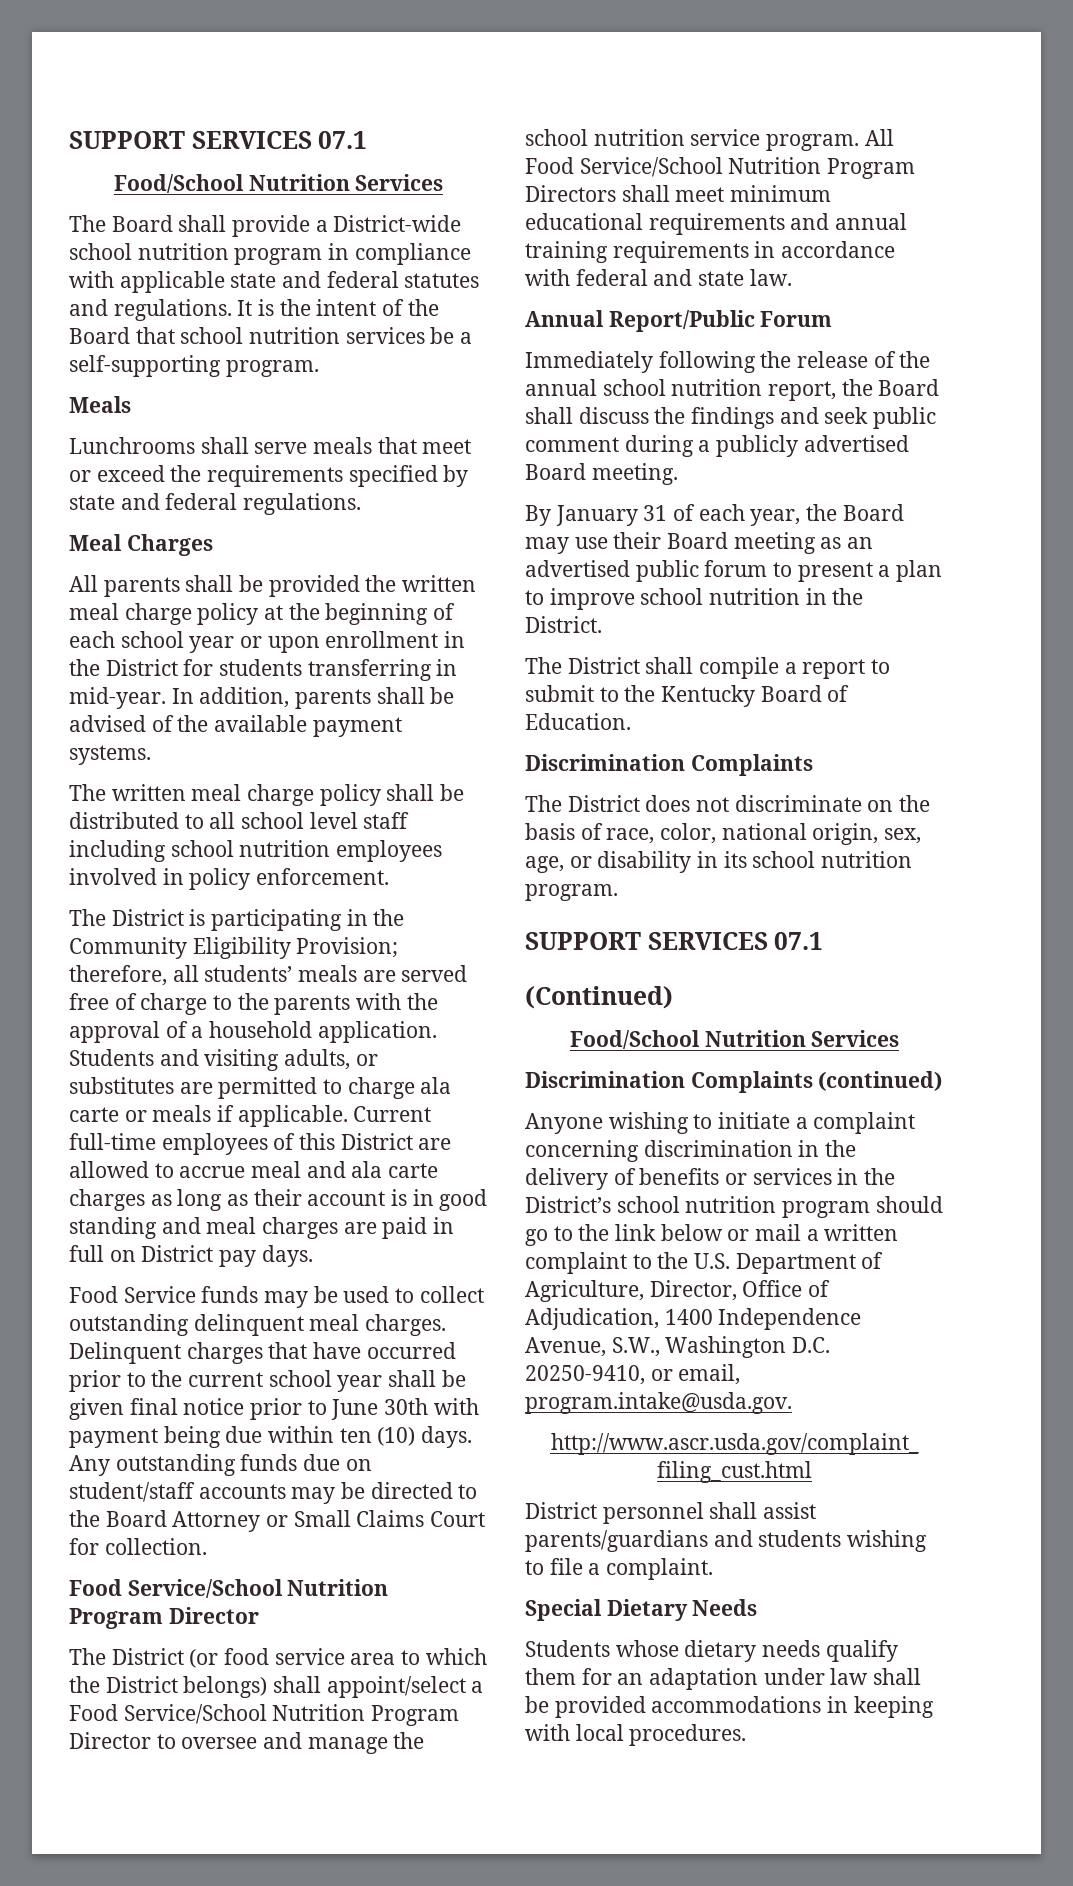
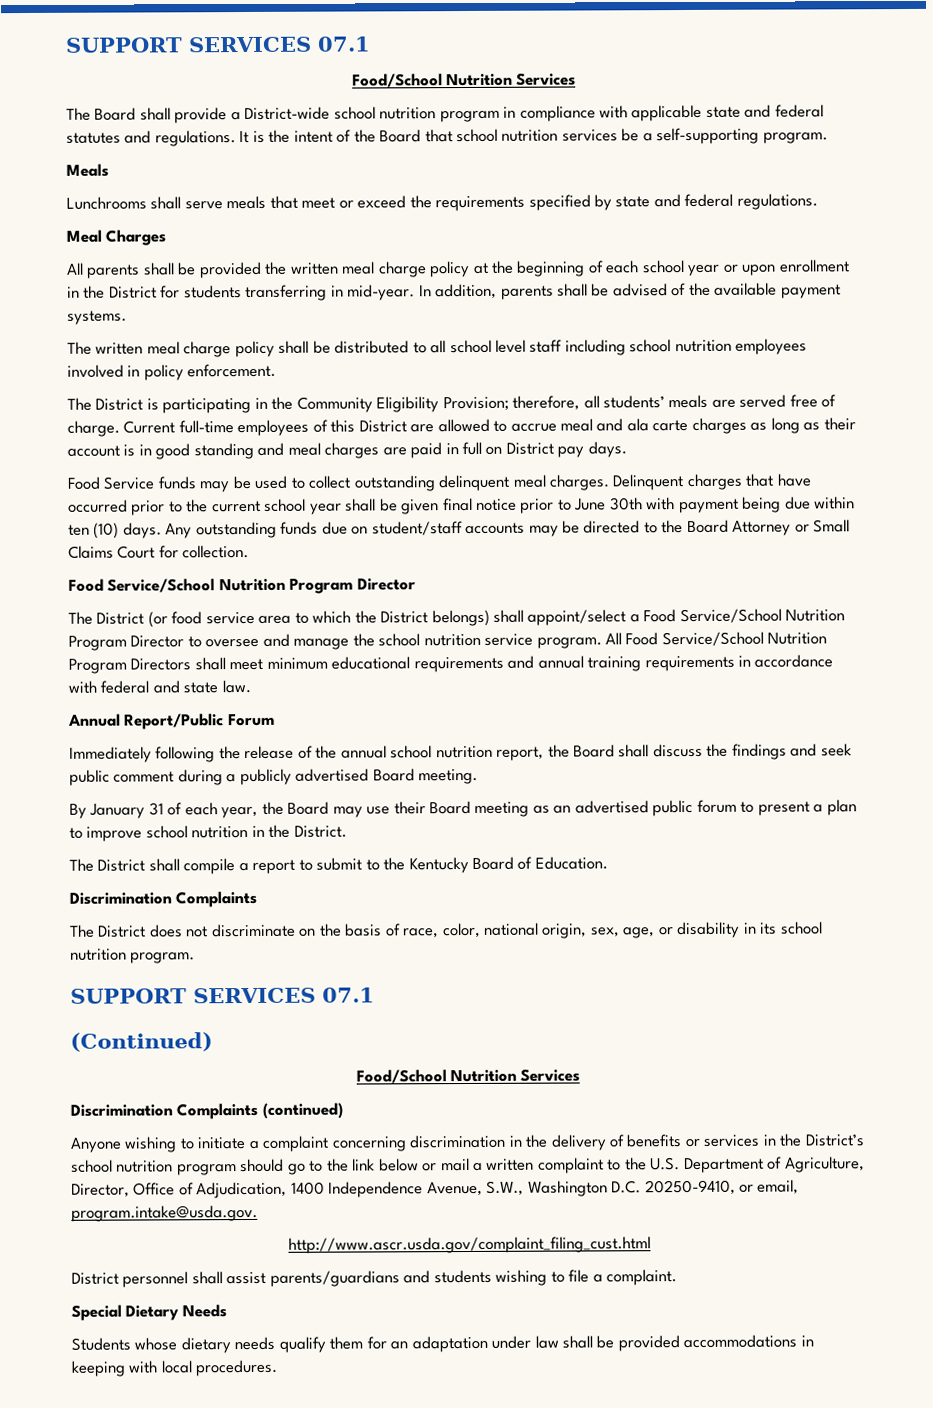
[140,993,438,1015] [69,1021,437,1043] [69,1049,378,1071] [69,1077,452,1099] [69,1105,348,1127] charge to the parents with the approval of a household application. Students and visiting adults, or substitutes are permitted to charge ala carte or meals if applicable. -> [67,420,120,437] charge.

